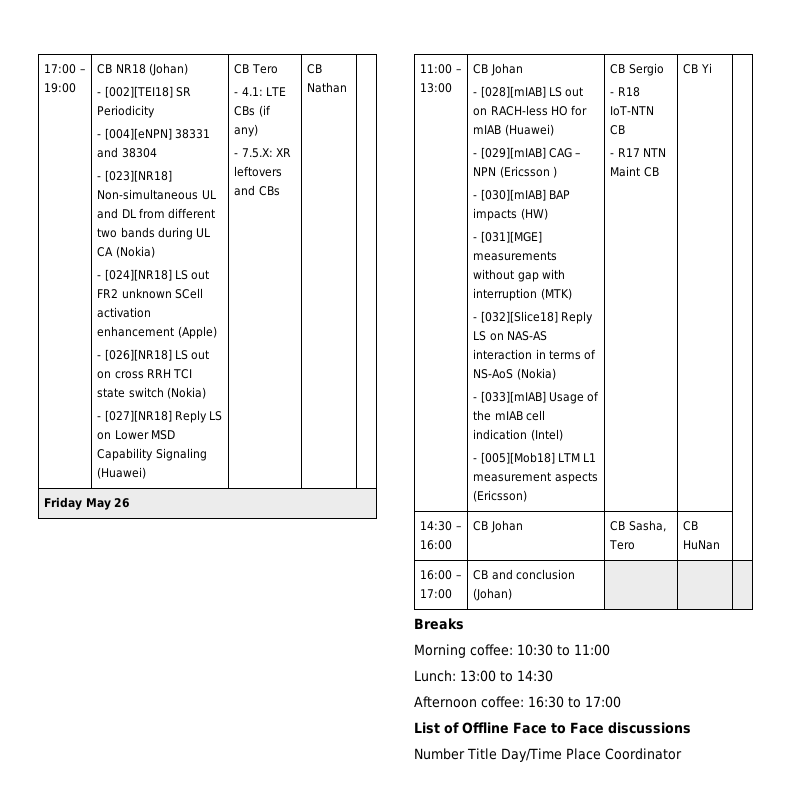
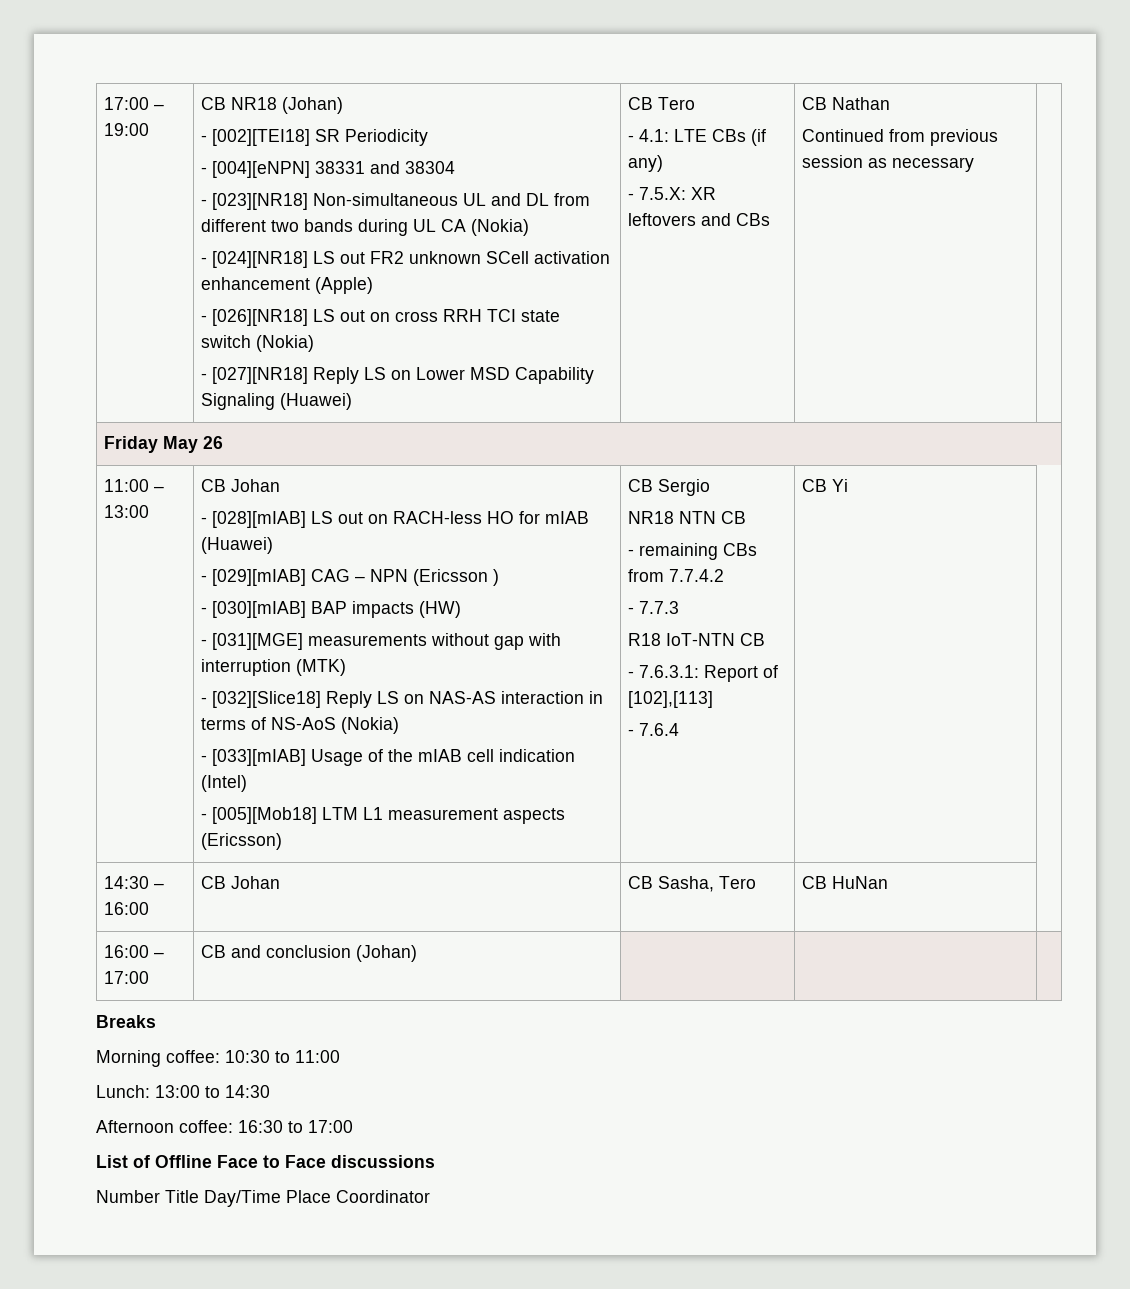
(348, 87) none -> [801,129,998,146] [801,155,974,172] // Continued from previous session as necessary
[610,87,640,97] [610,106,655,116] [610,125,626,135] [610,148,666,157] [610,166,659,177] - R18 IoT-NTN CB // - R17 NTN Maint CB -> [627,511,746,524] [627,543,757,560] [627,569,724,582] [627,601,679,614] [627,633,765,646] [627,665,778,682] [627,691,713,708] [627,723,679,736] NR18 NTN CB // - remaining CBs from 7.7.4.2 // - 7.7.3 // R18 IoT-NTN CB // - 7.6.3.1: Report of [102],[113] // - 7.6.4

